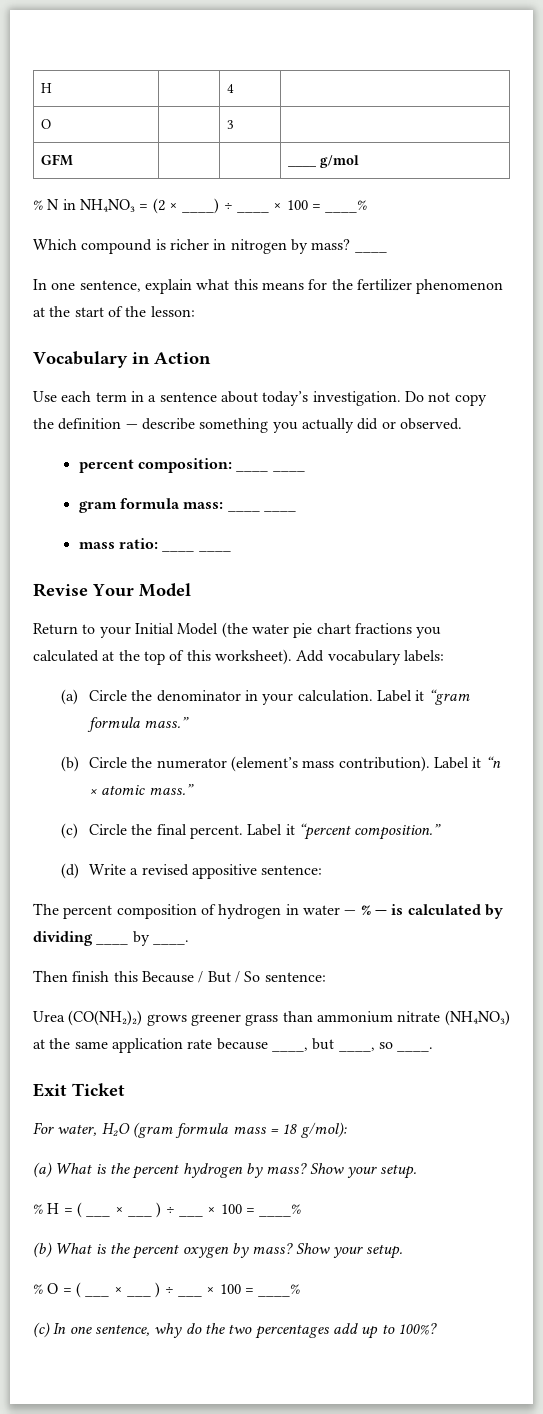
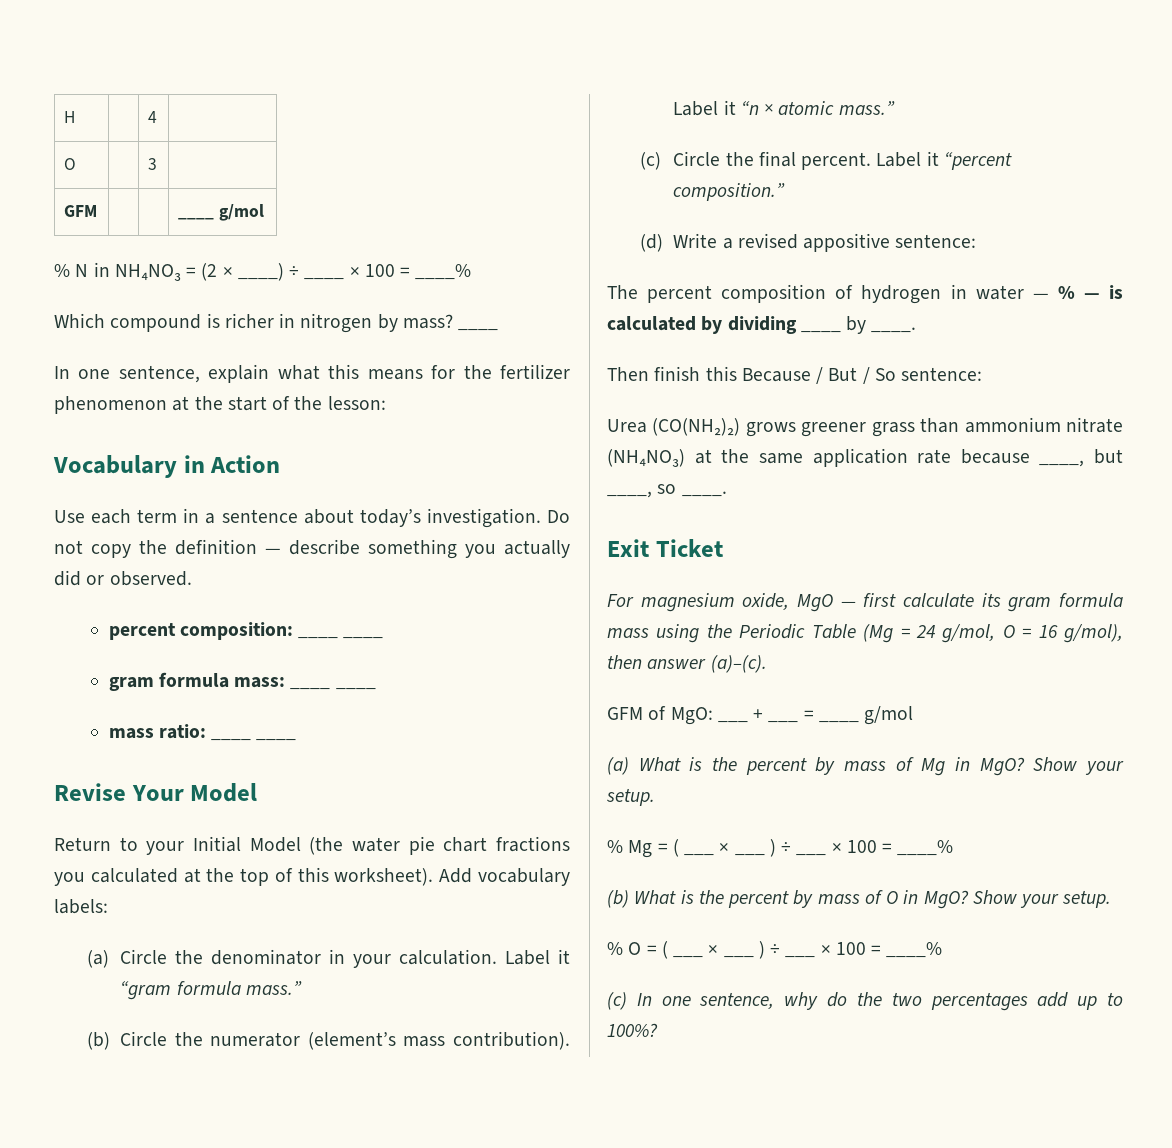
[57,1122,347,1138] water, H₂O (gram formula mass = 18 g/mol): -> [640,593,1123,612] [607,624,1123,643] [607,655,767,673] [607,706,748,725] [753,709,764,720] [768,720,799,723] [803,710,814,720] [818,706,914,725] magnesium oxide, MgO — first calculate its gram formula mass using the Periodic Table (Mg = 24 g/mol, O = 16 g/mol), then answer (a)–(c). // GFM of MgO: ___ + ___ = ____ g/mol
[182,1163,418,1179] [33,1203,60,1214] hydrogen by mass? Show your setup. // % H -> [815,757,1124,776] [606,788,655,806] [607,840,653,858] by mass of Mg in MgO? Show your setup. // % Mg
[182,1243,294,1258] oxygen by mass? -> [793,890,969,909] by mass of O in MgO?

